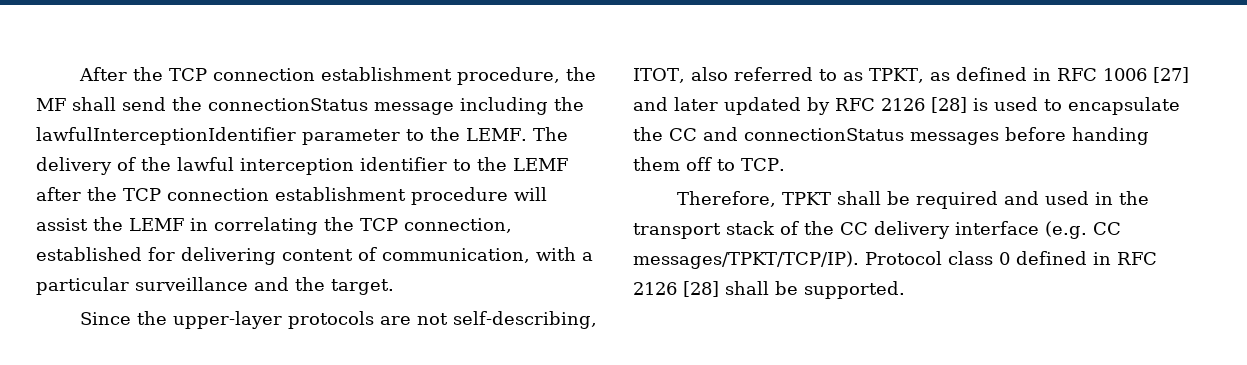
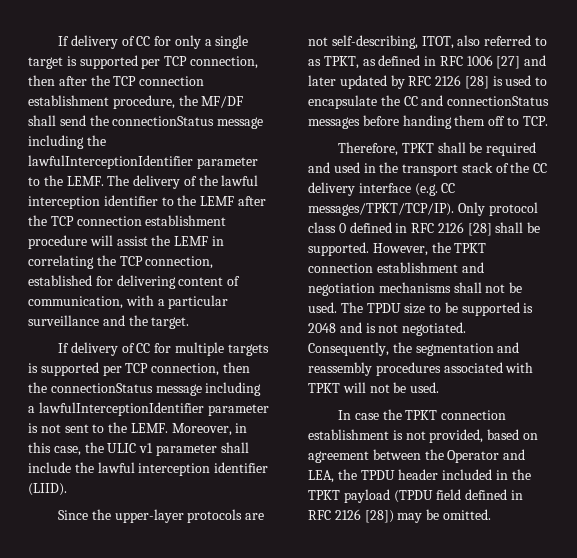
[79,67,128,81] After -> [57,35,249,49] [28,55,258,69] [28,75,87,86] If delivery of CC for only a single target is supported per TCP connection, then after
[36,98,66,111] MF -> [201,96,244,108] MF/DF
(394, 287) none -> [57,342,269,356] [28,362,250,376] [28,382,262,396] [28,402,269,416] [28,422,248,436] [28,442,249,456] [28,462,269,476] [28,483,67,496] // If delivery of CC for multiple targets is supported per TCP connection, then the connectionStatus message including a lawfulInterceptionIdentifier parameter is not sent to the LEMF. Moreover, in this case, the ULIC v1 parameter shall include the lawful interception identifier (LIID).
[865,251,942,265] Protocol -> [457,202,538,216] Only protocol
(905, 290) none -> [372,242,487,256] [308,262,484,273] [308,282,523,296] [308,302,534,316] [308,322,467,336] [308,342,520,356] [308,362,534,376] [308,382,440,393] [337,409,507,420] [308,429,538,443] [308,449,526,463] [308,469,531,483] [308,489,523,503] [308,509,491,523] However, the TPKT connection establishment and negotiation mechanisms shall not be used. The TPDU size to be supported is 2048 and is not negotiated. Consequently, the segmentation and reassembly procedures associated with TPKT will not be used. // In case the TPKT connection establishment is not provided, based on agreement between the Operator and LEA, the TPDU header included in the TPKT payload (TPDU field defined in RFC 2126 [28]) may be omitted.

